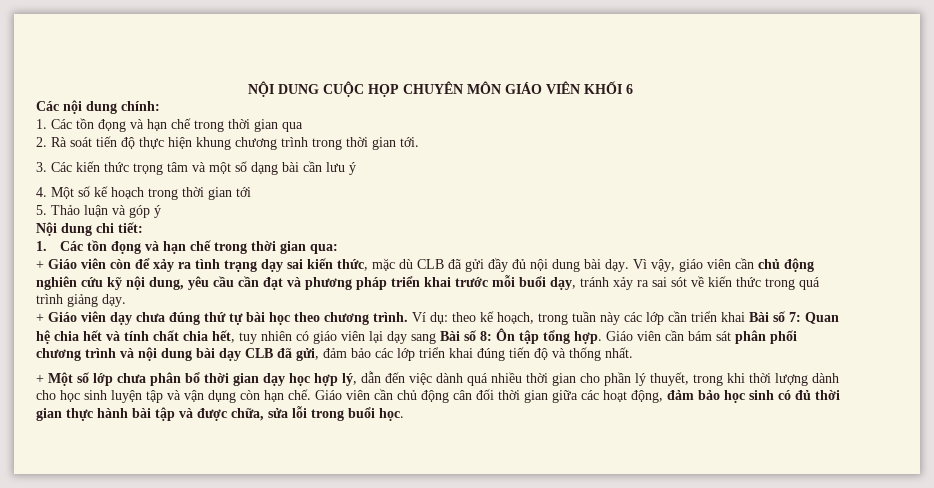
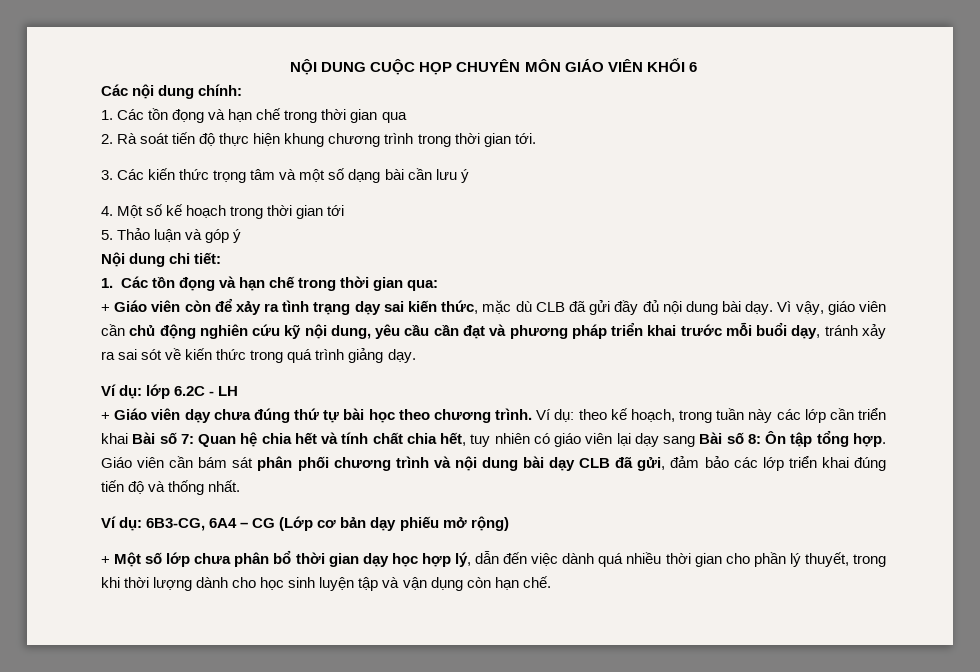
(126, 300) none -> [101,384,239,399] // Ví dụ: lớp 6.2C - LH
(633, 352) none -> [101,516,509,531] // Ví dụ: 6B3-CG, 6A4 – CG (Lớp cơ bản dạy phiếu mở rộng)
[315,389,840,403] [36,406,404,421] Giáo viên cần chủ động cân đối thời gian giữa các hoạt động, đảm bảo học sinh có đủ thời gian thực hành bài tập và được chữa, sửa lỗi trong buổi học. -> (551, 582) none

